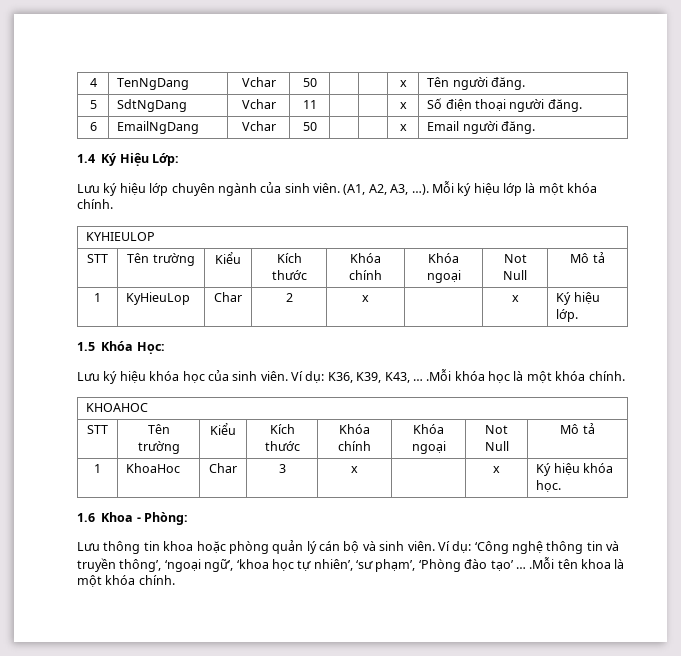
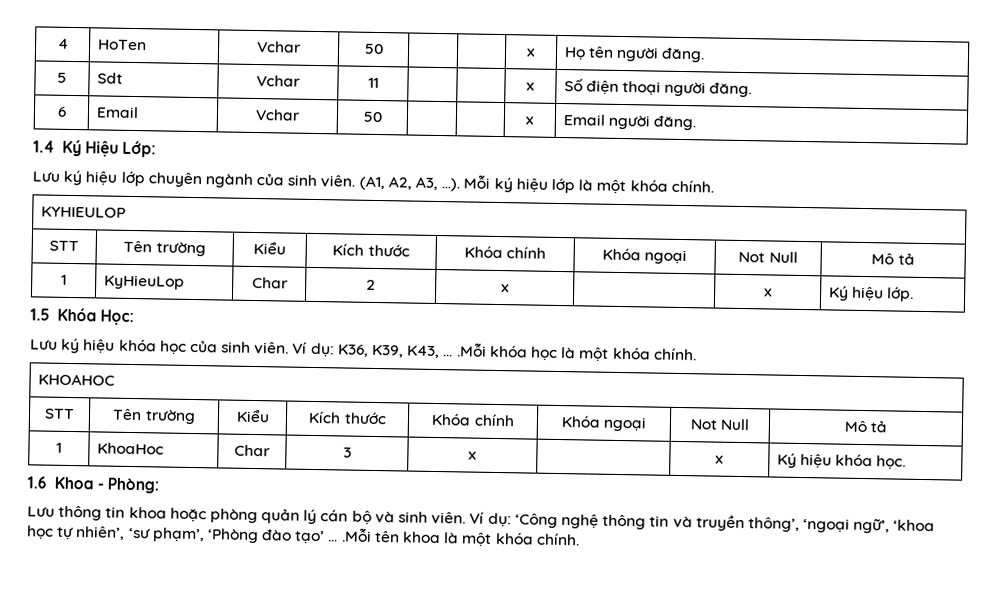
[117,78,190,90] [241,77,276,87] [302,78,317,87] [399,80,407,87] [427,77,450,87] TenNgDang | Vchar | 50 | | | x | Tên -> [97,39,147,51] [256,41,302,53] [363,43,384,55] [526,48,536,57] [563,46,614,61] HoTen | Vchar | 50 | | | x | Họ tên
[117,99,188,112] SdtNgDang -> [96,72,123,84] Sdt
[117,121,200,134] EmailNgDang -> [95,106,139,119] Email

